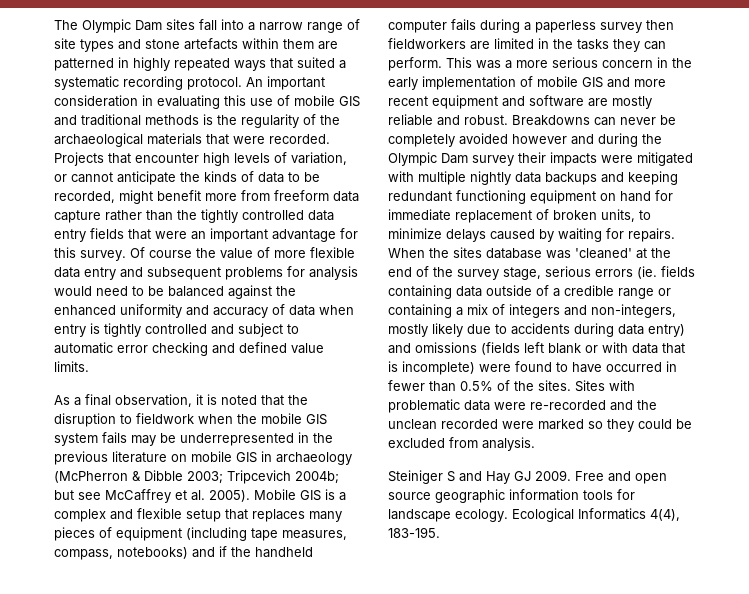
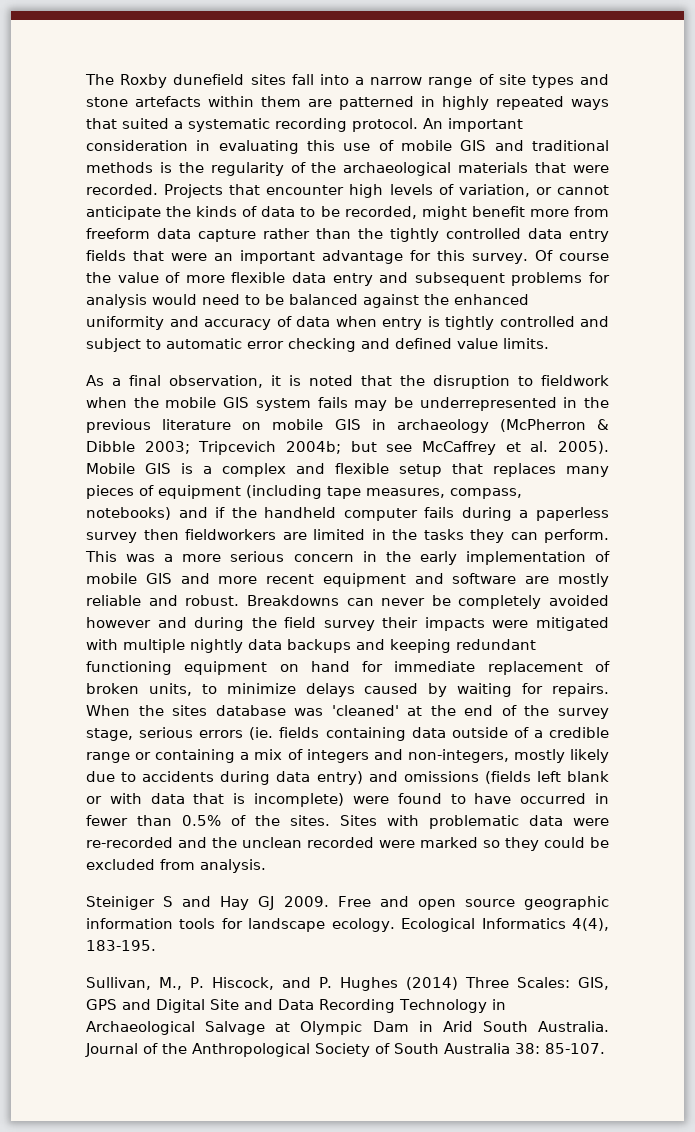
[82,19,162,33] Olympic Dam -> [120,74,245,88] Roxby dunefield
[388,152,468,166] Olympic Dam -> [284,617,317,628] field
(440, 532) none -> [86,977,609,991] [86,999,506,1013] [86,1021,609,1035] [85,1043,605,1057] // Sullivan, M., P. Hiscock, and P. Hughes (2014) Three Scales: GIS, GPS and Digital Site and Data Recording Technology in Archaeological Salvage at Olympic Dam in Arid South Australia. Journal of the Anthropological Society of South Australia 38: 85-107.

